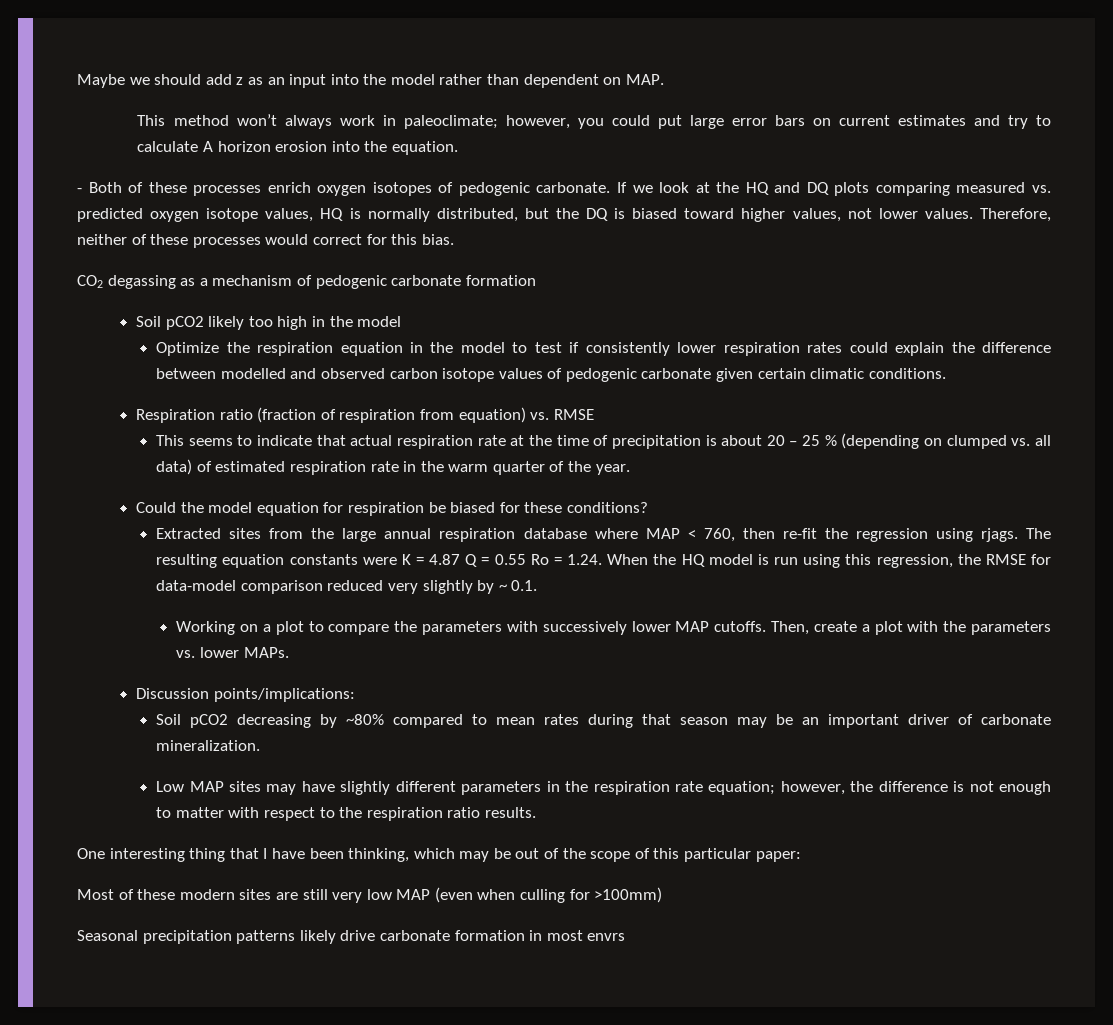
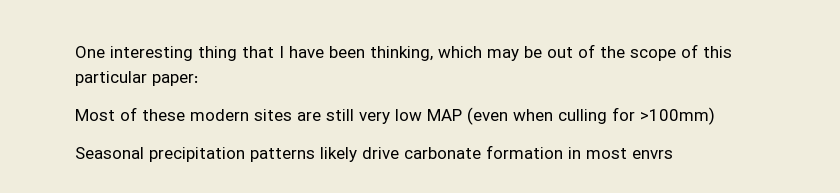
[77,74,664,88] [137,114,1051,129] [137,141,459,155] [77,182,1051,196] [77,208,1051,222] [77,234,454,248] [77,275,536,289] [136,316,402,330] [156,342,1052,356] [156,368,946,382] [136,407,594,423] [156,433,1051,449] [156,459,630,475] [136,502,648,516] [156,528,1052,542] [156,554,1051,568] [156,580,538,594] [176,621,1051,635] [176,647,289,658] [136,688,355,702] [156,714,1052,728] [156,740,261,751] [156,781,1052,795] [156,807,536,821] Maybe we should add z as an input into the model rather than dependent on MAP. // This method won’t always work in paleoclimate; however, you could put large error bars on current estimates and try to calculate A horizon erosion into the equation. // - Both of these processes enrich oxygen isotopes of pedogenic carbonate. If we look at the HQ and DQ plots comparing measured vs. predicted oxygen isotope values, HQ is normally distributed, but the DQ is biased toward higher values, not lower values. Therefore, neither of these processes would correct for this bias. // CO2 degassing as a mechanism of pedogenic carbonate formation // Soil pCO2 likely too high in the model // Optimize the respiration equation in the model to test if consistently lower respiration rates could explain the difference between modelled and observed carbon isotope values of pedogenic carbonate given certain climatic conditions. // Respiration ratio (fraction of respiration from equation) vs. RMSE // This seems to indicate that actual respiration rate at the time of precipitation is about 20 – 25 % (depending on clumped vs. all data) of estimated respiration rate in the warm quarter of the year. // Could the model equation for respiration be biased for these conditions? // Extracted sites from the large annual respiration database where MAP < 760, then re-fit the regression using rjags. The resulting equation constants were K = 4.87 Q = 0.55 Ro = 1.24. When the HQ model is run using this regression, the RMSE for data-model comparison reduced very slightly by ~ 0.1. // Working on a plot to compare the parameters with successively lower MAP cutoffs. Then, create a plot with the parameters vs. lower MAPs. // Discussion points/implications: // Soil pCO2 decreasing by ~80% compared to mean rates during that season may be an important driver of carbonate mineralization. // Low MAP sites may have slightly different parameters in the respiration rate equation; however, the difference is not enough to matter with respect to the respiration ratio results. // -> (75, 52) none

